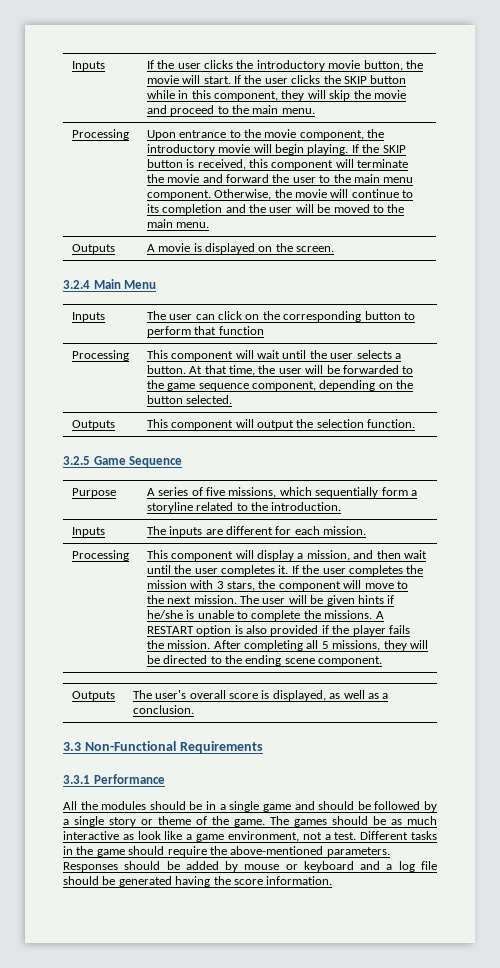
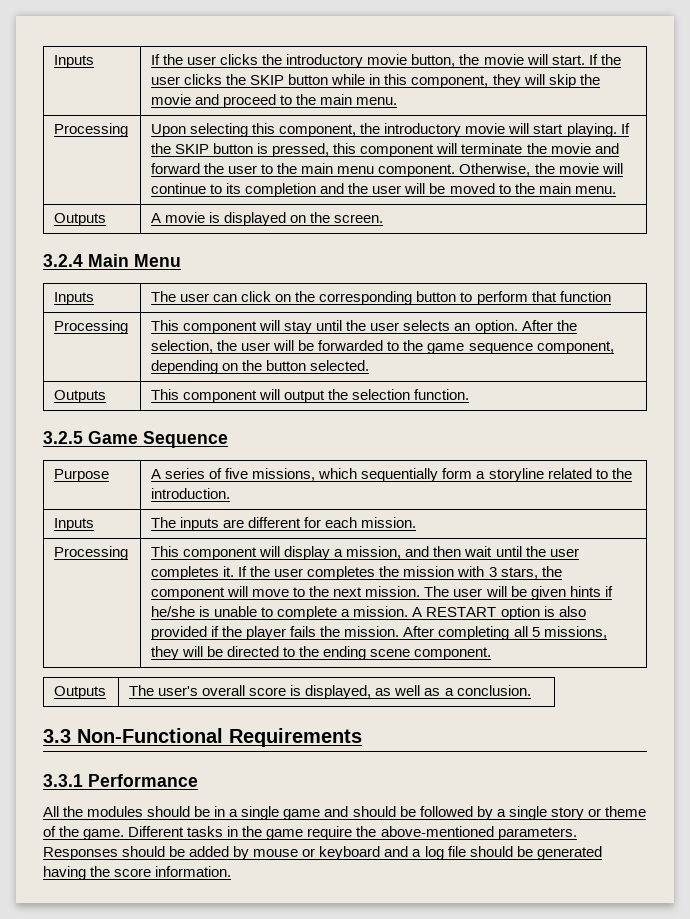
[179,129,297,138] entrance to the movie -> [190,123,276,137] selecting this
[275,144,305,155] begin -> [533,124,564,134] start
[197,159,246,170] received, -> [272,143,330,157] pressed,
[257,350,281,359] wait -> [284,321,313,334] stay
[394,353,401,359] [146,365,256,376] a button. At that time, -> [454,320,577,334] [151,340,214,353] an option. After the selection,
[303,610,373,619] the missions. -> [341,606,409,617] a mission.
[270,816,437,827] [63,831,357,842] The games should be as much interactive as look like a game environment, not a test. -> (125, 834) none
[128,846,165,855] should -> (304, 834) none

